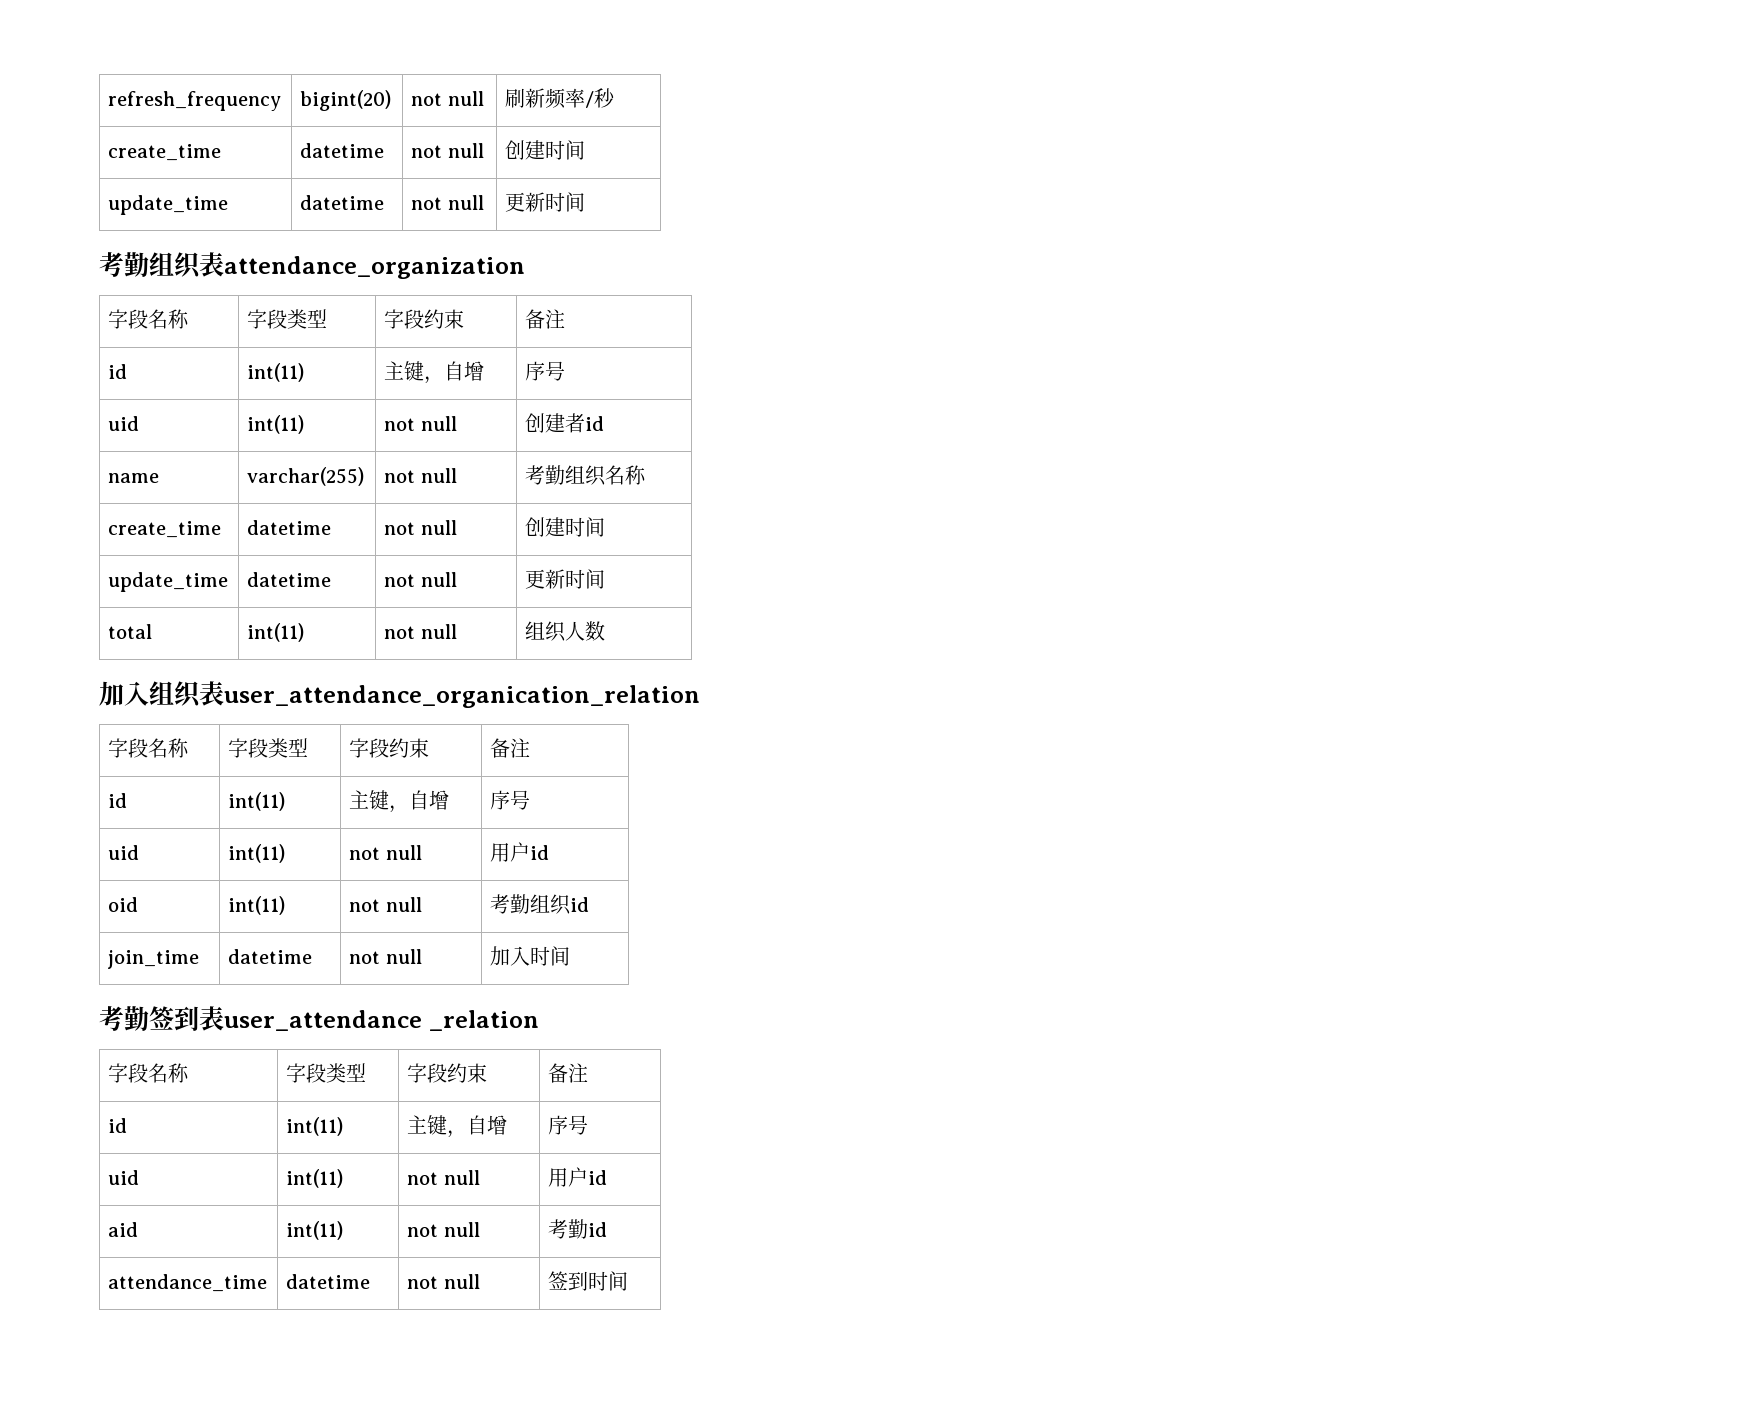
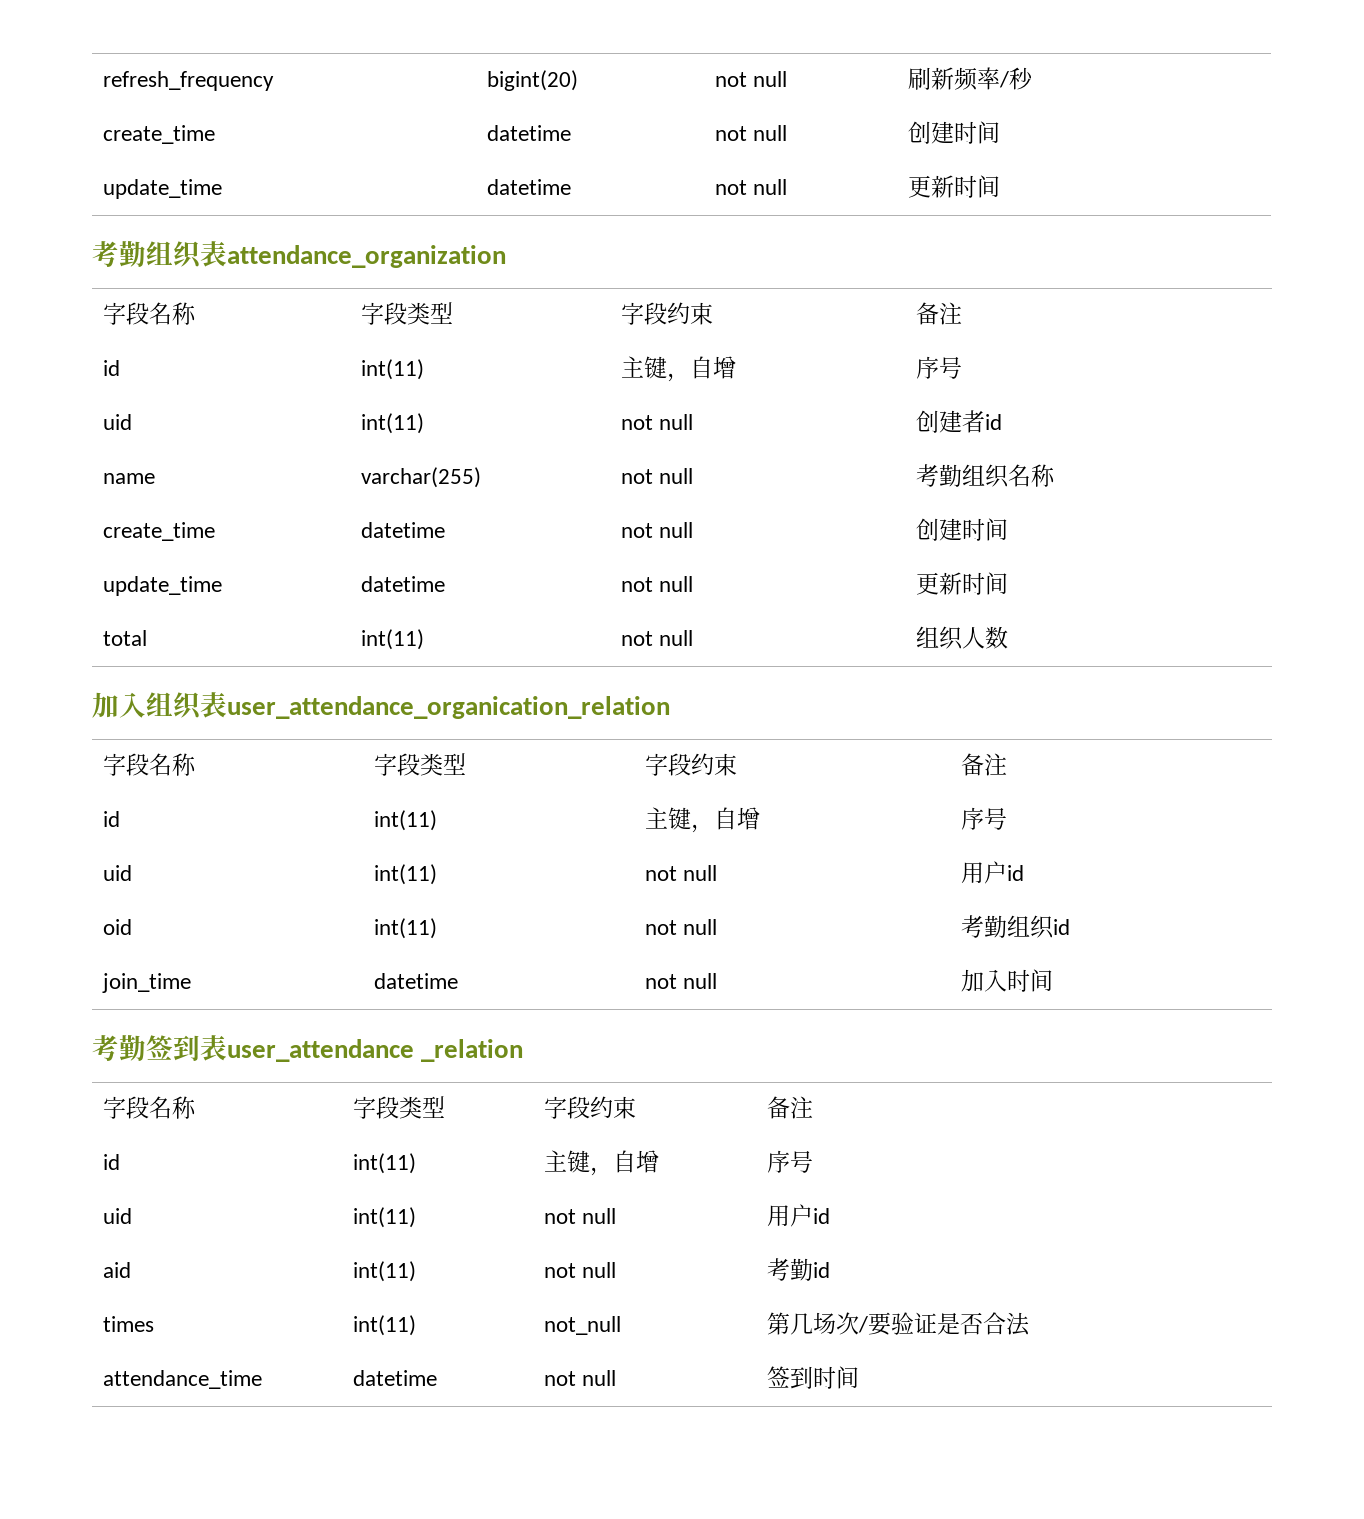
(608, 1229) none -> [102,1316,154,1332] [352,1315,416,1336] [543,1316,621,1335] [766,1312,1030,1336] // times | int(11) | not_null | 第几场次/要验证是否合法

